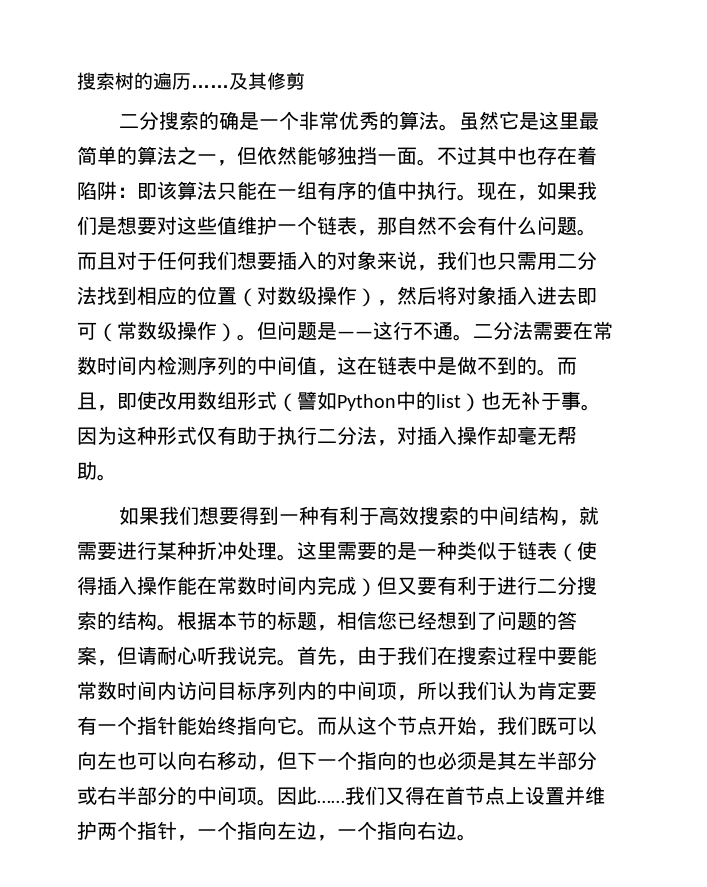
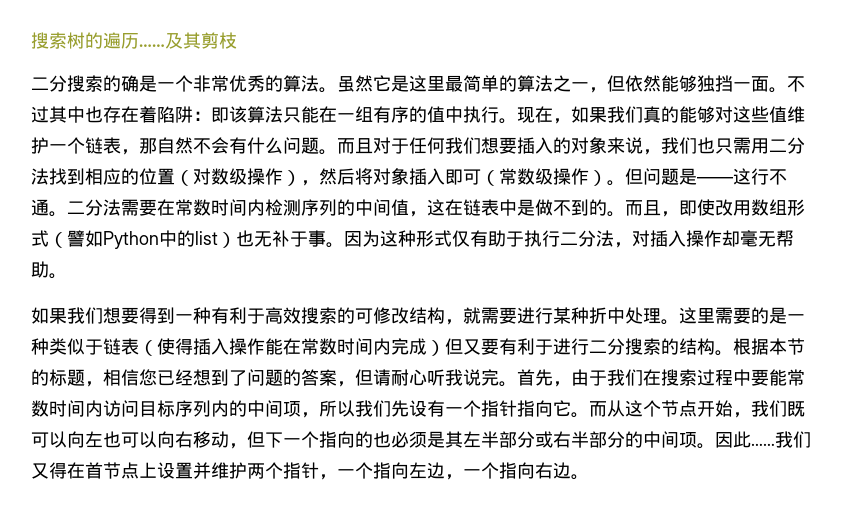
[267,72,286,90] 修 -> (201, 40) none
(305, 81) none -> [219,32,237,49] 枝
[97,216,157,235] 是想要 -> [643,106,715,123] 真的能够
[537,286,577,305] 进去 -> (445, 176) none
[478,506,519,525] 中间 -> [355,307,409,324] 可修改
[217,541,237,560] 冲 -> [607,307,625,324] 中
[497,681,597,700] 认为肯定要 -> [391,400,427,417] 先设
[177,716,237,735] 能始终 -> (517, 408) none

